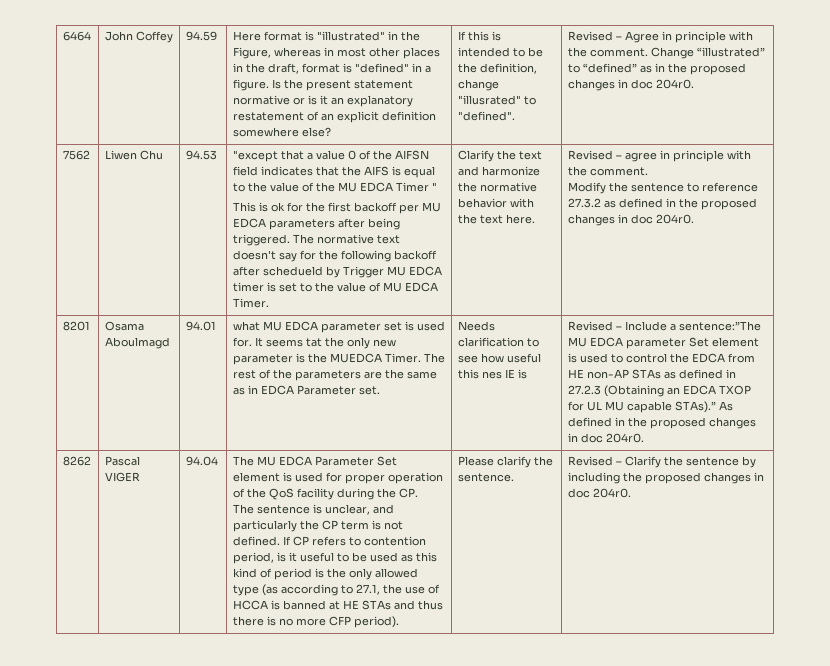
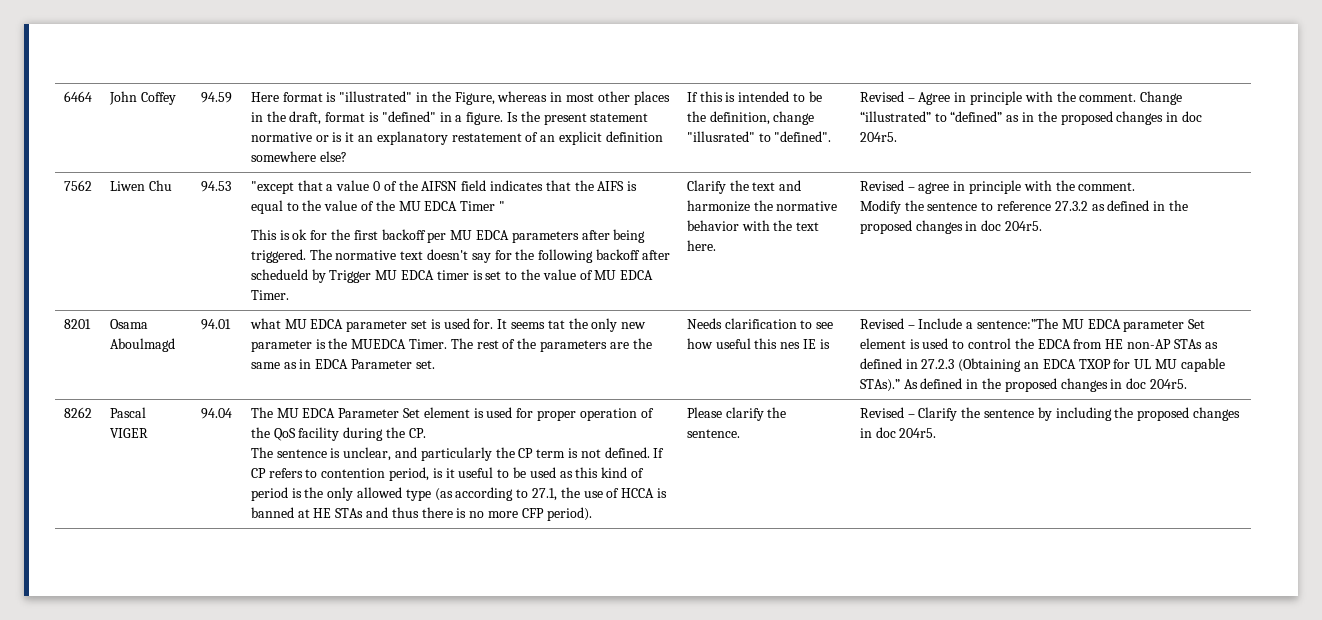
[655,79,694,89] 204r0. -> [859,132,897,142] 204r5.
[655,214,694,224] 204r0. -> [1005,221,1043,231] 204r5.
[605,433,644,443] 204r0. -> [1149,379,1187,389] 204r5.
[592,488,631,498] 204r0. -> [899,428,937,438] 204r5.

